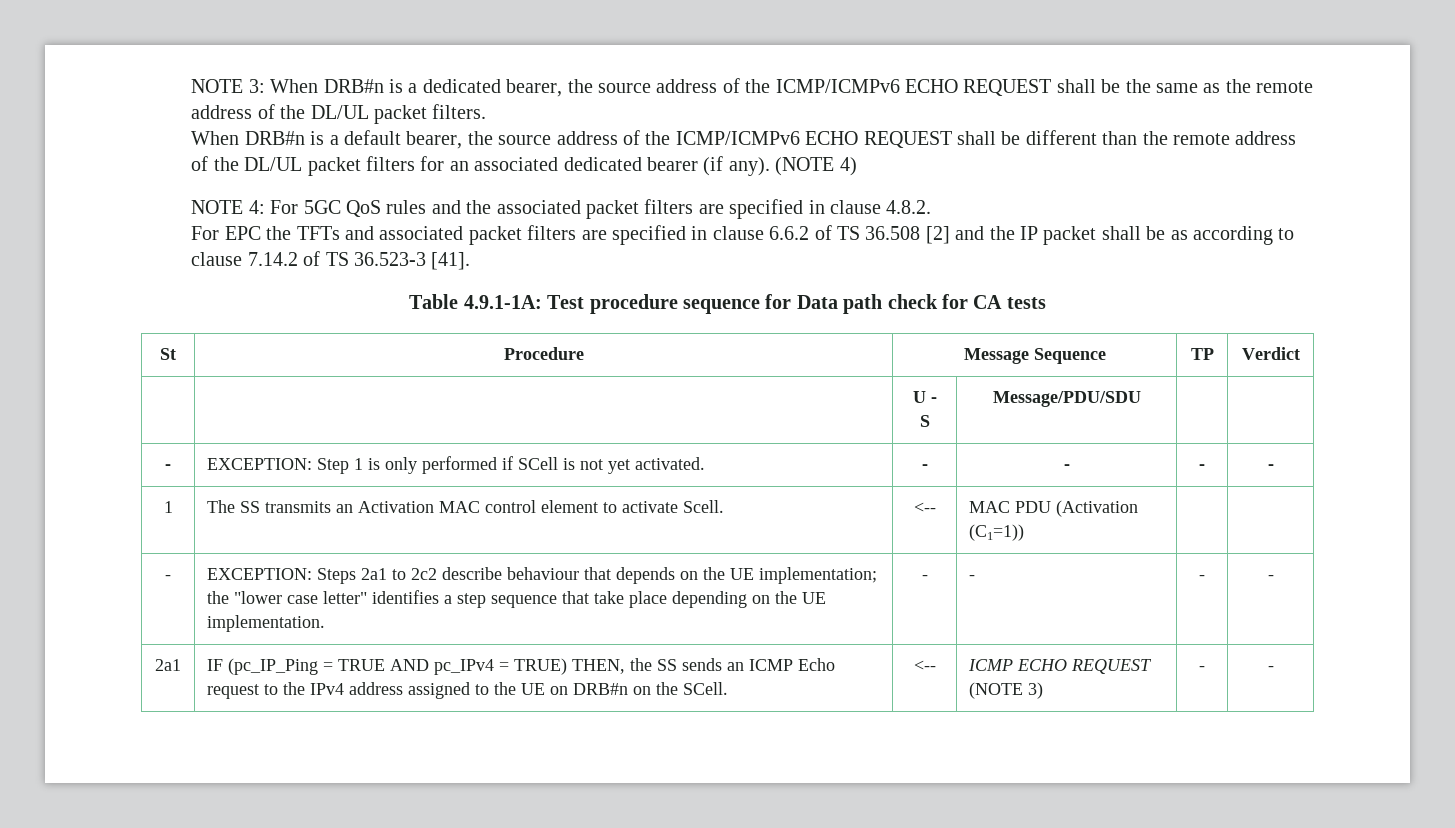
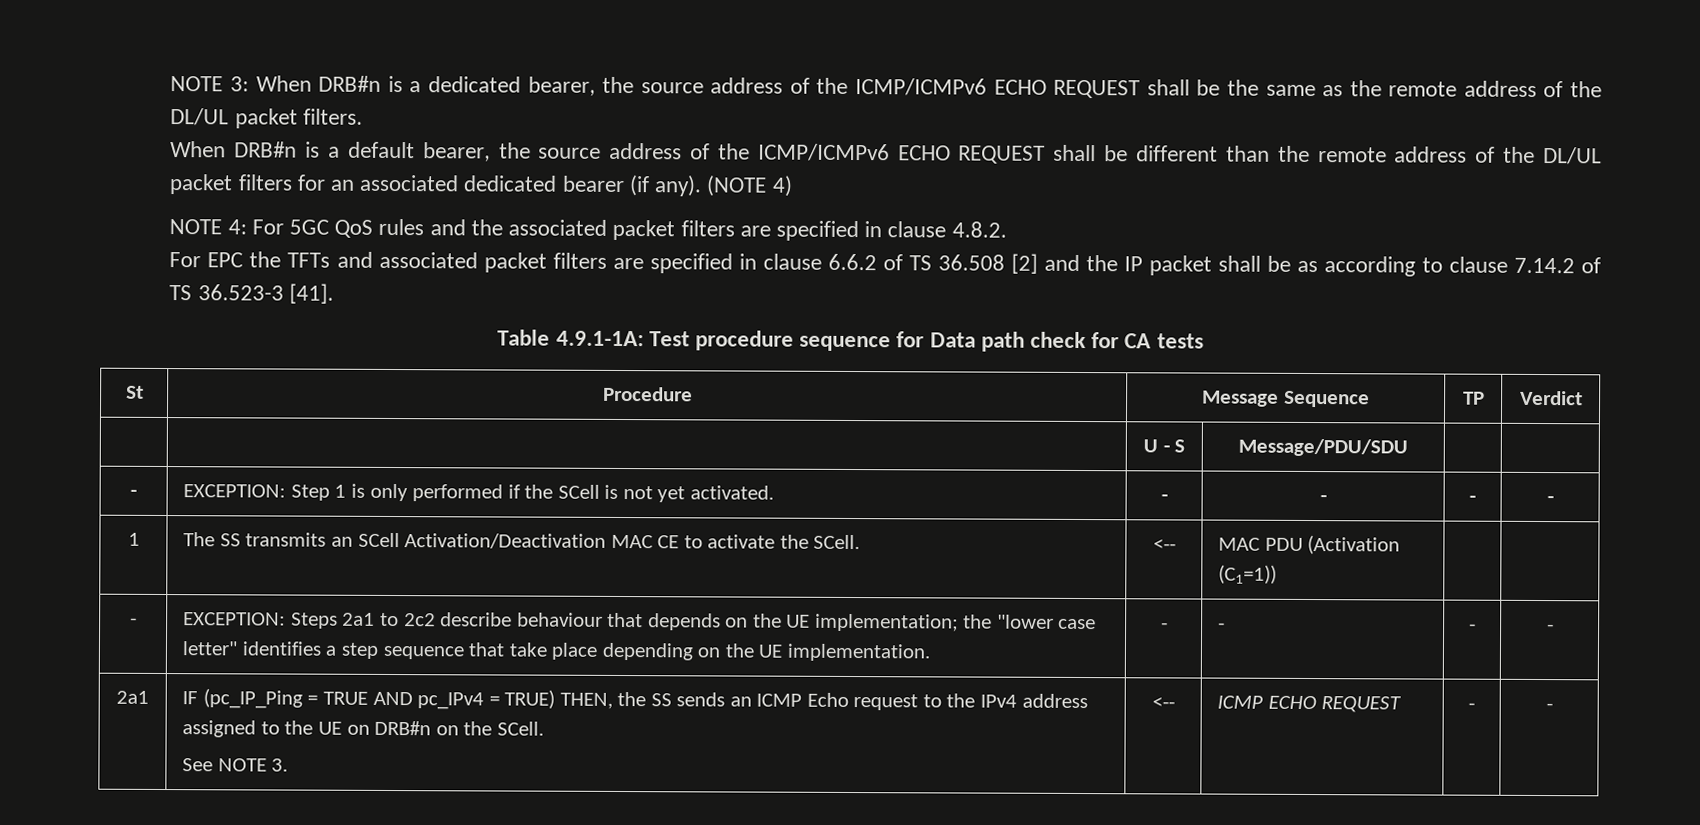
(514, 463) none -> [524,484,554,499] the
[358,500,725,513] Activation MAC control element to activate Scell. -> [357,532,861,550] SCell Activation/Deactivation MAC CE to activate the SCell.
(729, 688) none -> [182,758,289,772] // See NOTE 3.
[969,682,1044,699] (NOTE 3) -> (1403, 704) none

